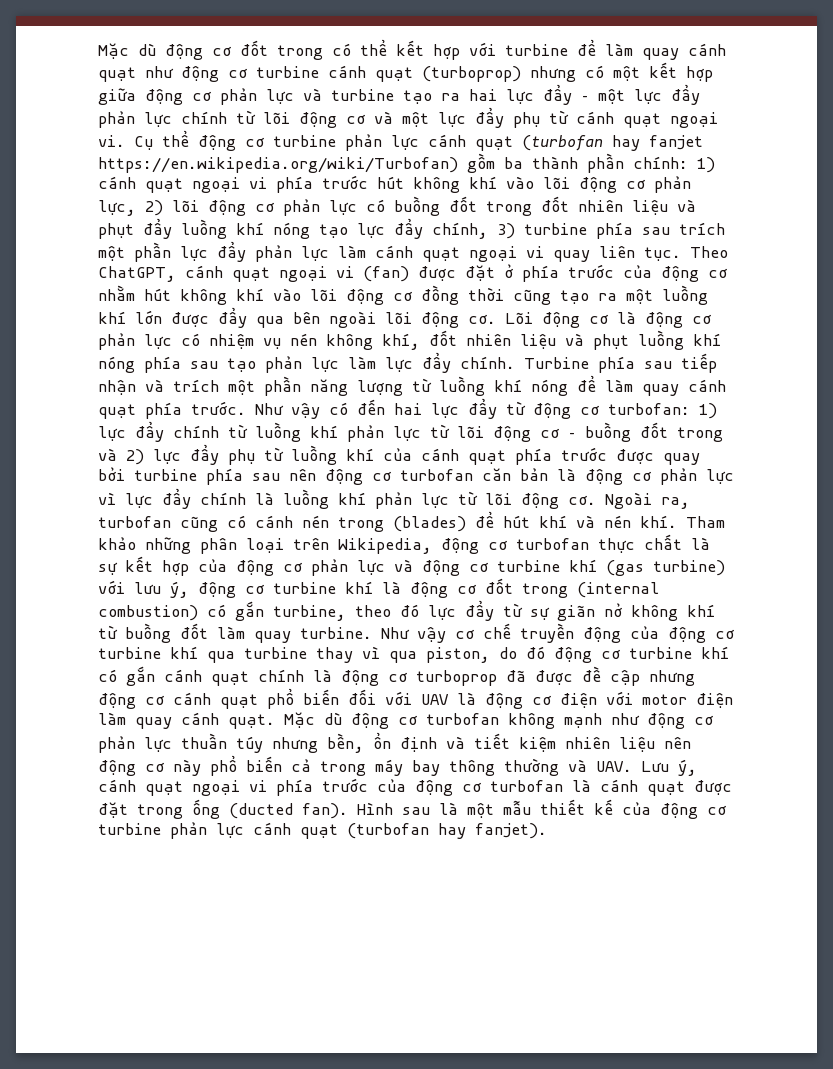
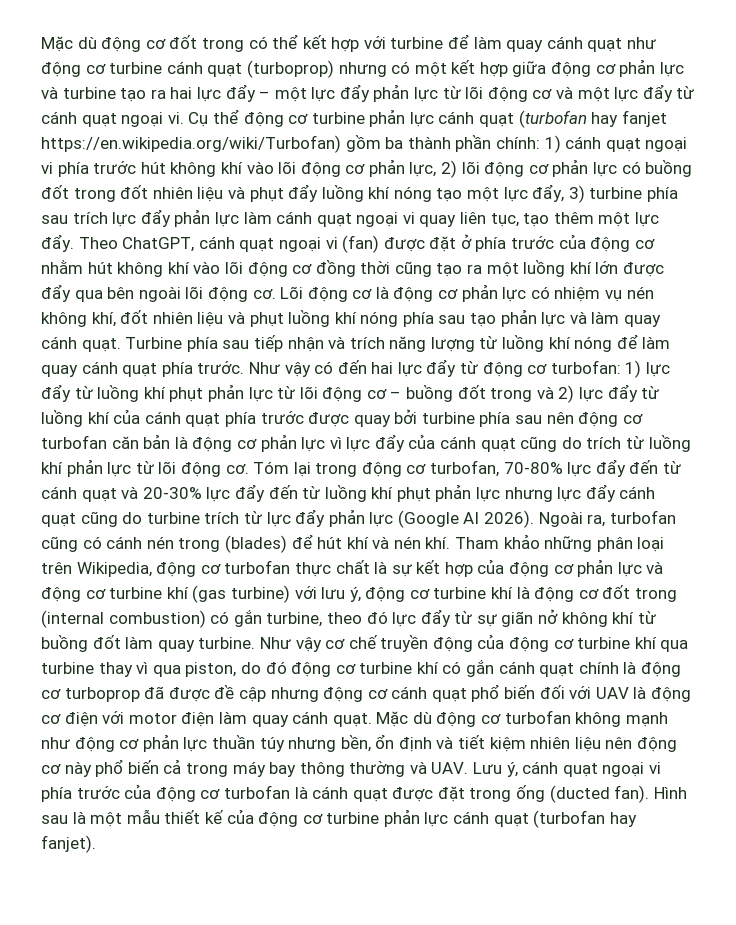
[181,111,227,124] chính -> (439, 94) none
[513,112,540,128] phụ -> (673, 93) none
[357,218,488,239] lực đẩy chính, -> [467,184,565,202] một lực đẩy,
[98,242,171,262] một phần -> (108, 218) none
[644,247,681,261] tục. -> [490,212,660,227] [41,234,74,252] tục, tạo thêm một lực đẩy.
[348,352,515,373] làm lực đẩy chính. -> [569,311,662,327] [41,336,121,352] và làm quay cánh quạt.
[228,376,301,396] một phần -> (385, 343) none
[173,422,338,442] chính từ luồng khí -> [74,385,204,402] từ luồng khí phụt
[228,449,255,465] phụ -> (638, 393) none
[200,492,274,505] chính là -> [408,434,645,452] của cánh quạt cũng do trích từ
(596, 500) none -> [253,459,682,477] [41,484,656,502] [41,509,535,528] Tóm lại trong động cơ turbofan, 70-80% lực đẩy đến từ cánh quạt và 20-30% lực đẩy đến từ luồng khí phụt phản lực nhưng lực đẩy cánh quạt cũng do turbine trích từ lực đẩy phản lực (Google AI 2026).

